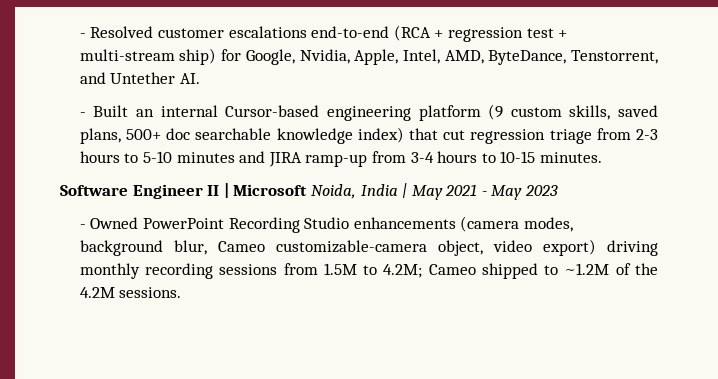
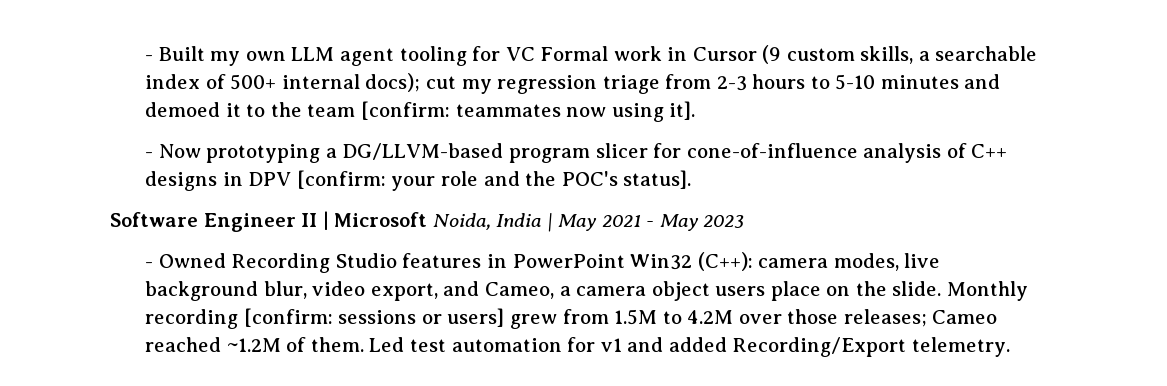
[79,25,568,42] [79,48,658,65] [79,72,200,84] [79,104,658,121] [79,127,466,144] - Resolved customer escalations end-to-end (RCA + regression test + multi-stream ship) for Google, Nvidia, Apple, Intel, AMD, ByteDance, Tenstorrent, and Untether AI. // - Built an internal Cursor-based engineering platform (9 custom skills, saved plans, 500+ doc searchable knowledge index) that cut -> [145,45,1038,66] [145,73,492,94] - Built my own LLM agent tooling for VC Formal work in Cursor (9 custom skills, a searchable index of 500+ internal docs); cut my
[268,151,602,167] JIRA ramp-up from 3-4 hours to 10-15 minutes. -> [145,101,696,122] [145,143,1008,163] [145,170,692,191] demoed it to the team [confirm: teammates now using it]. // - Now prototyping a DG/LLVM-based program slicer for cone-of-influence analysis of C++ designs in DPV [confirm: your role and the POC's status].
[142,218,224,229] PowerPoint -> (226, 260) none
[353,216,573,232] [79,239,658,256] [79,263,659,279] [79,287,182,298] enhancements (camera modes, background blur, Cameo customizable-camera object, video export) driving monthly recording sessions from 1.5M to 4.2M; Cameo shipped to ~1.2M of the 4.2M sessions. -> [402,252,941,271] [145,281,1028,301] [145,308,998,329] [145,337,1010,357] features in PowerPoint Win32 (C++): camera modes, live background blur, video export, and Cameo, a camera object users place on the slide. Monthly recording [confirm: sessions or users] grew from 1.5M to 4.2M over those releases; Cameo reached ~1.2M of them. Led test automation for v1 and added Recording/Export telemetry.

